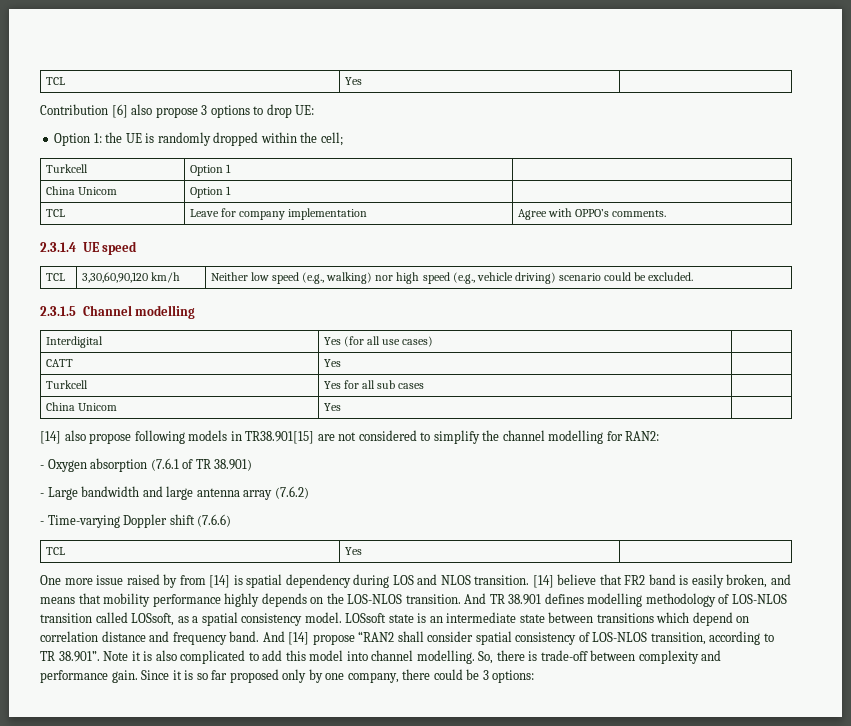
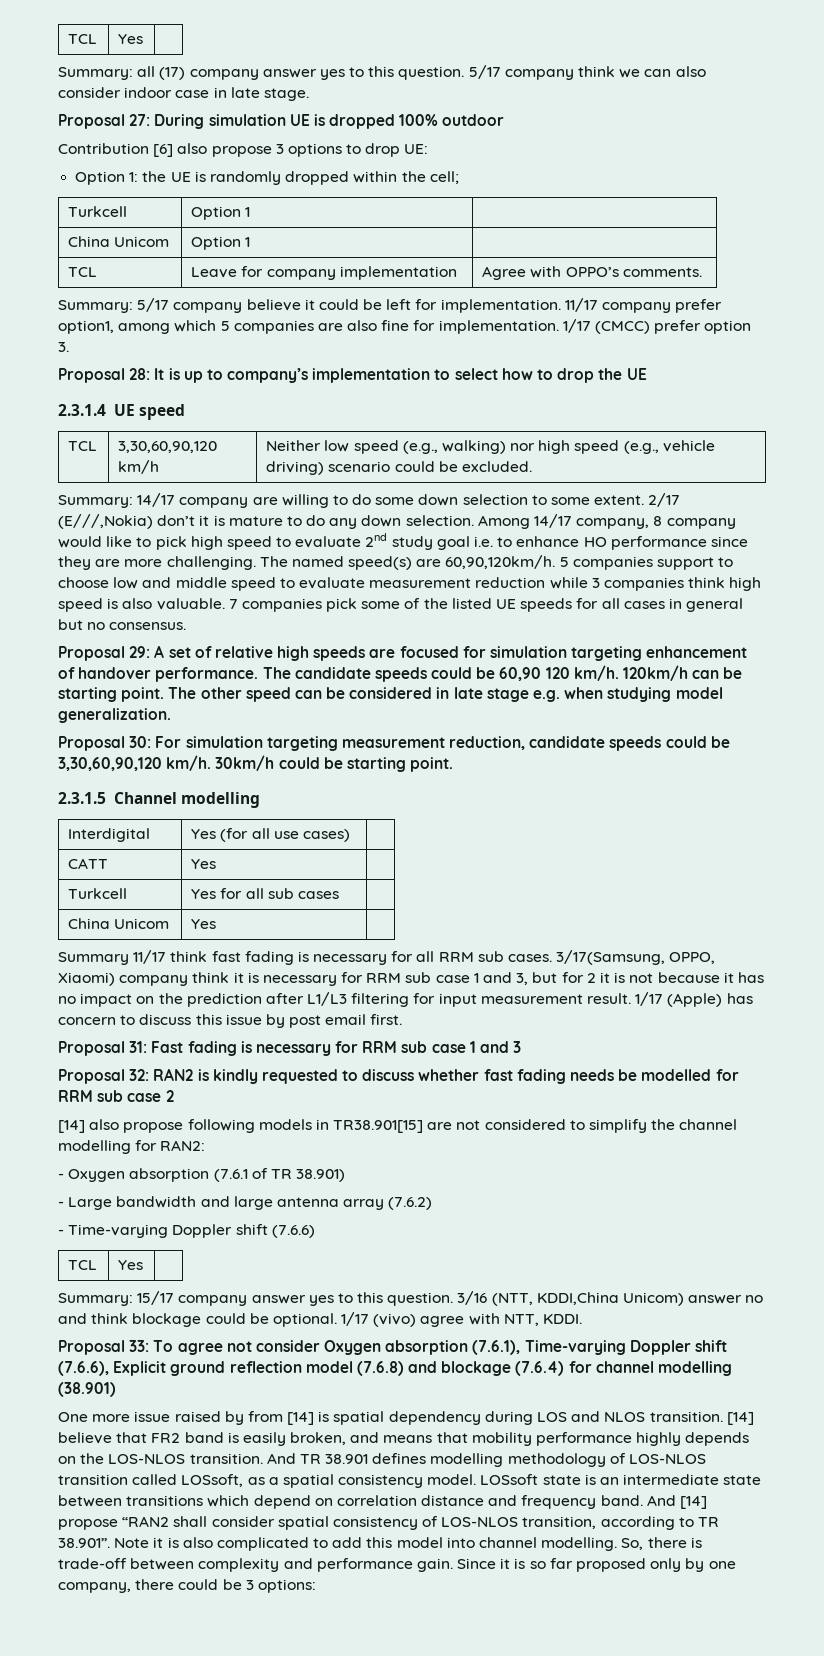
[45,77,65,85] [344,77,362,85] TCL | Yes | -> [68,34,98,44] [118,34,144,44] [58,65,706,80] [58,87,309,101] [58,114,505,129] TCL | Yes | // Summary: all (17) company answer yes to this question. 5/17 company think we can also consider indoor case in late stage. // Proposal 27: During simulation UE is dropped 100% outdoor
(667, 213) none -> [58,298,723,313] [58,319,752,334] [58,342,69,352] [58,368,647,383] // Summary: 5/17 company believe it could be left for implementation. 11/17 company prefer option1, among which 5 companies are also fine for implementation. 1/17 (CMCC) prefer option 3. // Proposal 28: It is up to company’s implementation to select how to drop the UE
(694, 276) none -> [58,493,681,508] [58,514,736,529] [58,533,748,550] [58,555,734,570] [58,577,762,591] [58,598,744,612] [58,619,187,630] [58,645,748,661] [58,665,743,682] [58,687,723,702] [58,708,171,723] [58,736,730,751] [58,755,454,772] // Summary: 14/17 company are willing to do some down selection to some extent. 2/17 (E///,Nokia) don’t it is mature to do any down selection. Among 14/17 company, 8 company would like to pick high speed to evaluate 2nd study goal i.e. to enhance HO performance since they are more challenging. The named speed(s) are 60,90,120km/h. 5 companies support to choose low and middle speed to evaluate measurement reduction while 3 companies think high speed is also valuable. 7 companies pick some of the listed UE speeds for all cases in general but no consensus. // Proposal 29: A set of relative high speeds are focused for simulation targeting enhancement of handover performance. The candidate speeds could be 60,90 120 km/h. 120km/h can be starting point. The other speed can be considered in late stage e.g. when studying model generalization. // Proposal 30: For simulation targeting measurement reduction, candidate speeds could be 3,30,60,90,120 km/h. 30km/h could be starting point.
(341, 407) none -> [58,950,716,965] [58,972,764,986] [58,992,753,1007] [58,1014,403,1028] [58,1041,522,1056] [58,1068,739,1084] [58,1090,174,1102] // Summary 11/17 think fast fading is necessary for all RRM sub cases. 3/17(Samsung, OPPO, Xiaomi) company think it is necessary for RRM sub case 1 and 3, but for 2 it is not because it has no impact on the prediction after L1/L3 filtering for input measurement result. 1/17 (Apple) has concern to discuss this issue by post email first. // Proposal 31: Fast fading is necessary for RRM sub case 1 and 3 // Proposal 32: RAN2 is kindly requested to discuss whether fast fading needs be modelled for RRM sub case 2
(362, 551) none -> [58,1291,764,1306] [58,1312,583,1327] [58,1340,728,1355] [58,1361,733,1376] [58,1382,116,1397] // Summary: 15/17 company answer yes to this question. 3/16 (NTT, KDDI,China Unicom) answer no and think blockage could be optional. 1/17 (vivo) agree with NTT, KDDI. // Proposal 33: To agree not consider Oxygen absorption (7.6.1), Time-varying Doppler shift (7.6.6), Explicit ground reflection model (7.6.8) and blockage (7.6.4) for channel modelling (38.901)

